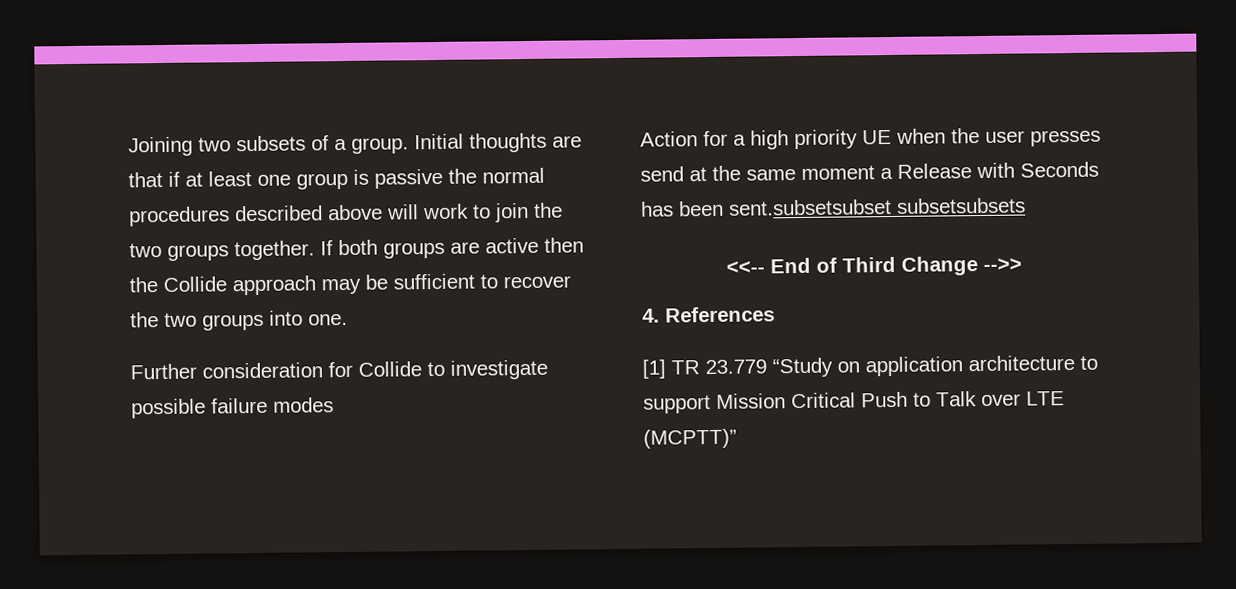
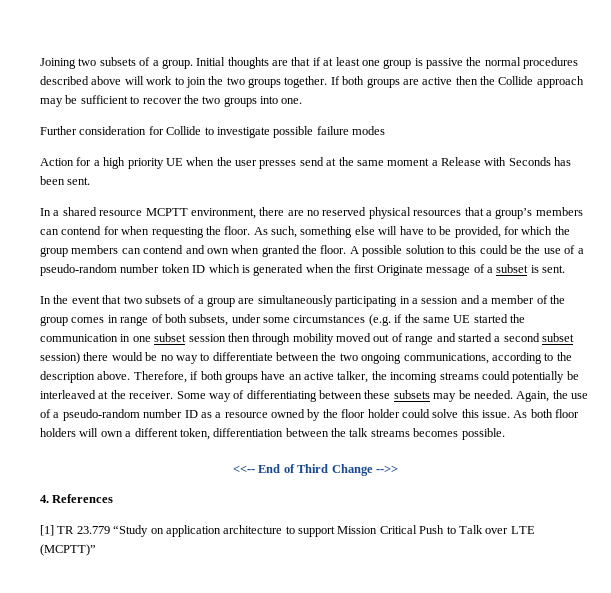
[728,197,1026,216] sent.subsetsubset subsetsubsets -> [67,177,91,185] [40,207,583,219] [40,226,570,238] [40,245,584,257] [40,264,565,276] [40,295,566,307] [40,314,525,326] [40,333,574,345] [40,352,572,364] [40,371,579,383] [40,390,588,402] [40,409,580,421] [40,428,505,440] sent. // In a shared resource MCPTT environment, there are no reserved physical resources that a group’s members can contend for when requesting the floor. As such, something else will have to be provided, for which the group members can contend and own when granted the floor. A possible solution to this could be the use of a pseudo-random number token ID which is generated when the first Originate message of a subset is sent. // In the event that two subsets of a group are simultaneously participating in a session and a member of the group comes in range of both subsets, under some circumstances (e.g. if the same UE started the communication in one subset session then through mobility moved out of range and started a second subset session) there would be no way to differentiate between the two ongoing communications, according to the description above. Therefore, if both groups have an active talker, the incoming streams could potentially be interleaved at the receiver. Some way of differentiating between these subsets may be needed. Again, the use of a pseudo-random number ID as a resource owned by the floor holder could solve this issue. As both floor holders will own a different token, differentiation between the talk streams becomes possible.

